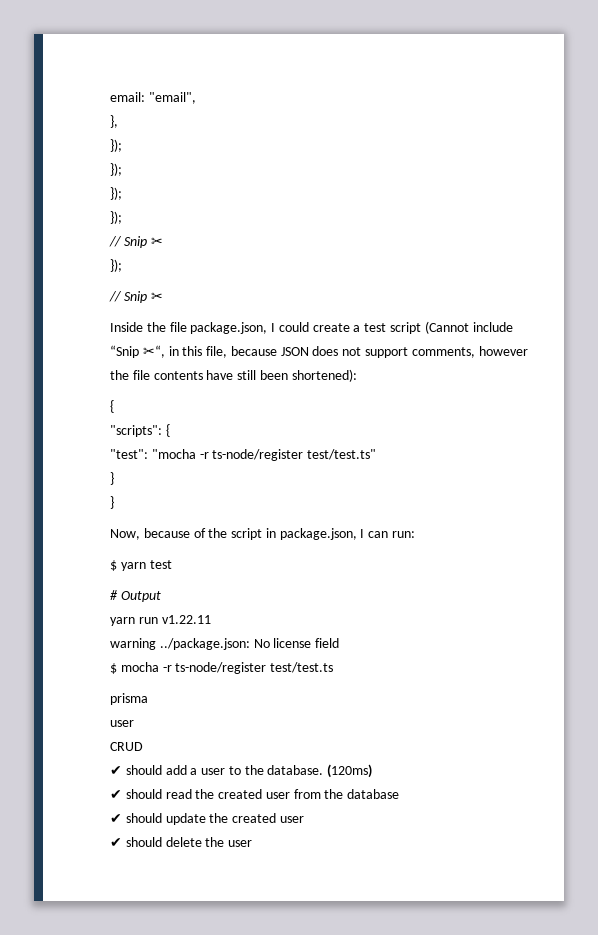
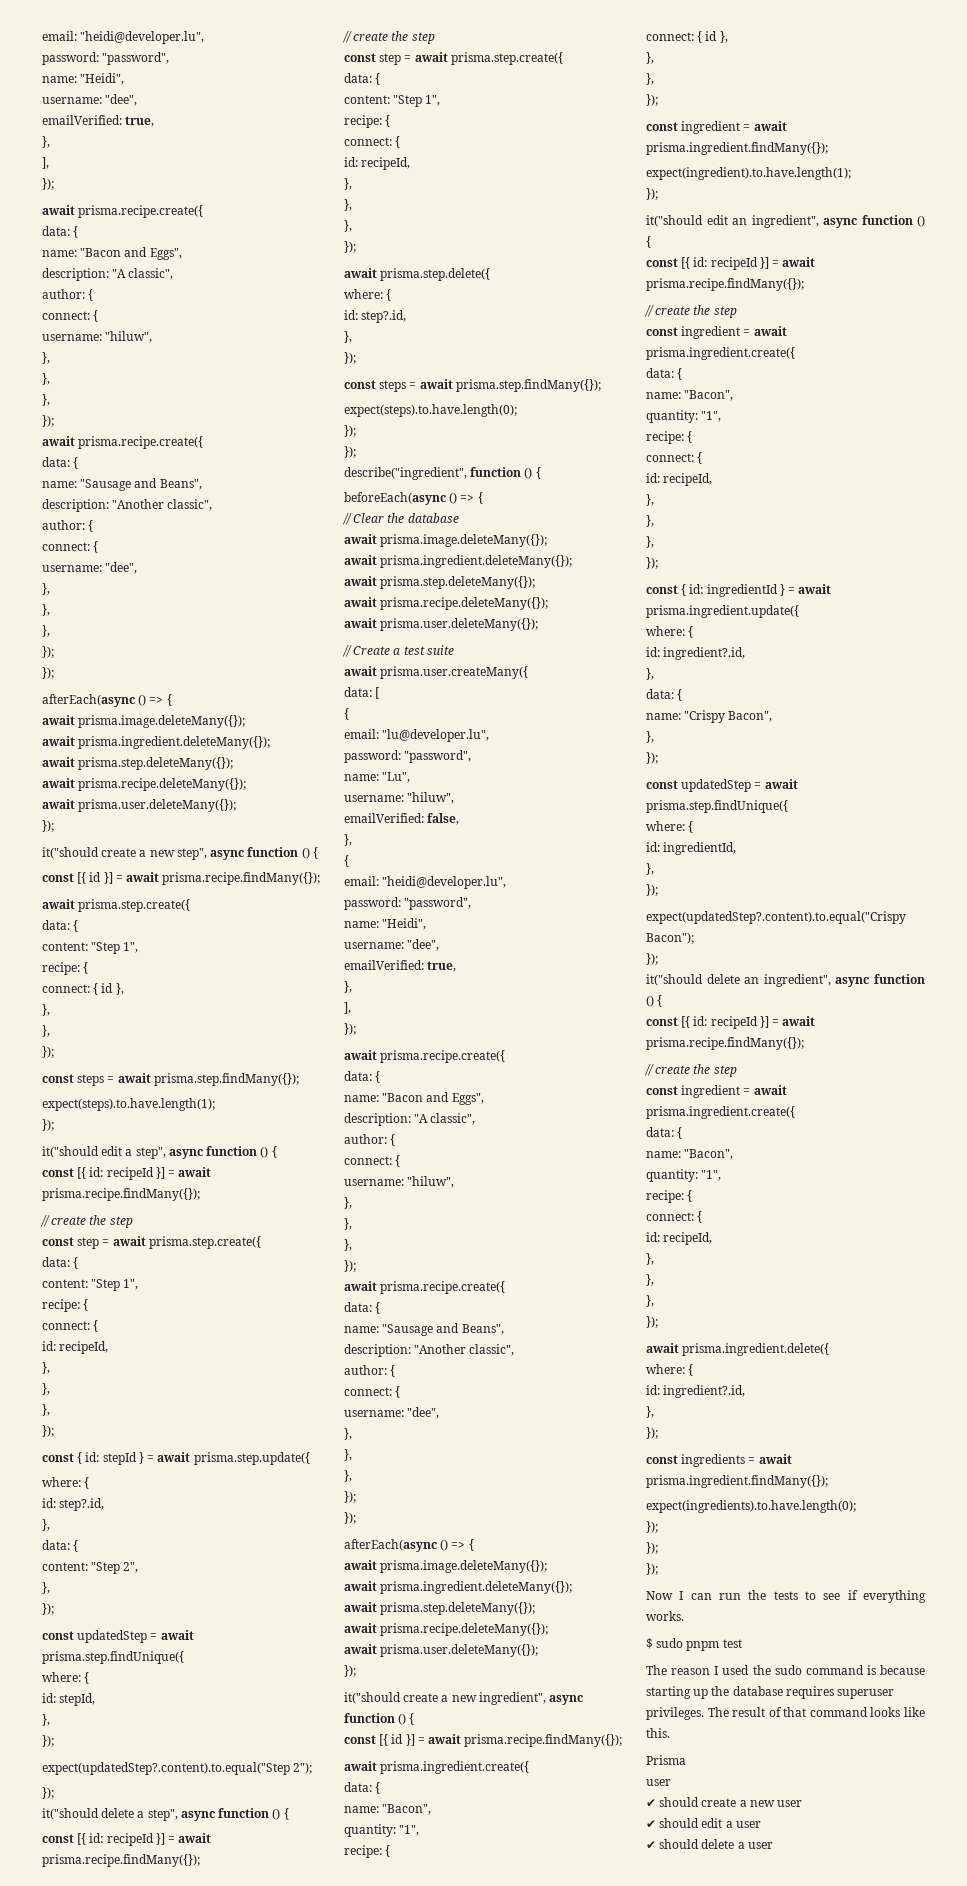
[110,92,196,104] [110,115,118,128] [110,139,122,152] [110,163,122,176] [110,187,122,200] [110,211,122,224] [109,236,163,248] [110,259,122,272] [109,291,163,303] [110,321,513,334] [110,345,528,358] [110,369,357,382] [110,400,114,413] [110,424,170,437] [110,449,377,461] [110,472,114,485] [110,496,114,509] [110,528,416,540] [110,560,146,571] email: "email", // }, // }); // }); // }); // }); // // Snip ✂ // }); // // Snip ✂ // Inside the file package.json, I could create a test script (Cannot include “Snip ✂“, in this file, because JSON does not support comments, however the file contents have still been shortened): // { // "scripts": { // "test": "mocha -r ts-node/register test/test.ts" // } // } // Now, because of the script in package.json, I can run: // $ yarn -> [42,31,205,44] [42,52,170,65] [42,73,125,85] [42,94,138,106] [42,115,155,127] [42,136,50,148] [42,157,49,169] [42,178,54,190] [42,205,204,218] [42,226,79,238] [42,247,182,260] [42,268,174,281] [42,289,94,301] [42,310,99,322] [42,331,153,343] [42,352,50,364] [42,373,50,385] [42,394,50,406] [42,415,54,427] [42,436,204,449] [42,457,79,469] [42,478,202,491] [42,499,213,512] [42,520,94,532] [42,541,99,553] [42,562,138,574] [42,583,50,595] [42,604,50,616] [42,625,50,637] [42,646,54,658] [42,667,54,679] [42,694,172,707] [42,715,246,728] [42,736,271,749] [42,757,234,770] [42,778,247,791] [42,799,237,812] [42,820,54,832] [42,847,318,860] [42,872,321,885] [42,899,191,912] [42,920,79,932] [42,942,139,954] [42,962,89,975] [42,983,124,995] [42,1004,50,1016] [42,1025,50,1037] [42,1046,54,1058] [42,1073,299,1086] [42,1098,215,1111] [42,1119,54,1131] [42,1146,277,1159] [42,1167,212,1180] [42,1188,200,1201] [40,1215,133,1228] [42,1236,261,1249] [42,1257,79,1269] [42,1279,139,1291] [42,1299,89,1312] [42,1320,99,1332] [42,1341,109,1354] [42,1362,50,1374] [42,1383,50,1395] [42,1404,50,1416] [42,1425,54,1437] [42,1452,310,1465] [42,1477,90,1489] [42,1498,105,1511] [42,1519,50,1531] [42,1540,79,1552] [42,1562,139,1574] [42,1582,50,1594] [42,1603,54,1615] [42,1630,194,1643] [42,1651,184,1664] [42,1672,90,1684] [42,1693,96,1706] [42,1714,50,1726] [42,1735,54,1747] [42,1762,313,1775] [42,1787,54,1799] [42,1808,289,1821] [42,1833,212,1846] [42,1854,200,1867] [342,31,435,44] [344,52,563,65] [344,73,381,85] [344,95,441,107] [344,115,391,128] [344,136,401,148] [344,157,411,170] [344,178,352,190] [344,199,352,211] [344,220,352,232] [344,241,356,253] [344,268,491,281] [344,289,392,301] [344,310,407,323] [344,331,352,343] [344,352,356,364] [344,379,601,392] [344,404,517,417] [344,425,356,437] [344,446,356,458] [344,467,541,480] [344,492,483,505] [342,513,459,525] [344,534,548,547] [344,555,573,568] [344,576,536,589] [344,597,549,610] [344,618,539,631] [342,645,454,657] [344,666,529,679] [344,687,380,699] [344,708,349,720] [344,729,490,742] [344,750,472,763] [344,772,411,783] [344,792,455,804] [344,813,460,825] [344,834,352,846] [344,855,349,867] [344,876,507,889] [344,897,472,910] [344,918,427,930] [344,939,440,951] [344,960,457,972] [344,981,352,993] [344,1002,351,1014] [344,1023,356,1035] [344,1050,506,1063] [344,1071,381,1083] [344,1092,484,1105] [344,1113,476,1126] [344,1134,396,1146] [344,1155,401,1167] [344,1176,455,1188] [344,1197,352,1209] [344,1218,352,1230] [344,1239,352,1251] [344,1260,356,1272] [344,1281,506,1294] [344,1302,381,1314] [344,1323,504,1336] [344,1344,515,1357] [344,1365,396,1377] [344,1386,401,1398] [344,1407,440,1419] [344,1428,352,1440] [344,1449,352,1461] [344,1470,352,1482] [344,1491,356,1503] [344,1512,356,1524] [344,1539,474,1552] [344,1560,548,1573] [344,1581,573,1594] [344,1602,536,1615] [344,1623,549,1636] [344,1644,539,1657] [344,1665,356,1677] [344,1692,584,1705] [344,1713,415,1725] [344,1734,623,1747] [344,1761,530,1774] [344,1782,381,1794] [344,1804,432,1815] [344,1824,420,1837] [344,1845,391,1858] [646,31,728,43] [646,52,654,64] [646,73,654,85] [646,94,658,106] [646,121,787,134] [646,142,828,155] [646,167,851,180] [646,188,658,200] [646,215,925,228] [646,236,651,248] [646,257,816,270] [646,278,804,291] [644,305,737,318] [646,326,787,339] [646,347,795,360] [646,368,683,380] [646,390,734,401] [646,410,722,423] [646,431,693,444] [646,452,703,464] [646,473,713,486] [646,494,654,506] [646,515,654,527] [646,536,654,548] [646,557,658,569] [646,584,832,597] [646,605,799,618] [646,626,694,638] [646,647,746,660] [646,668,654,680] [646,689,683,701] [646,710,773,723] [646,731,654,743] [646,752,658,764] [646,779,798,792] [646,800,788,813] [646,821,694,833] [646,842,737,855] [646,863,654,875] [646,884,658,896] [646,911,906,924] [646,932,694,944] [646,953,658,965] [646,974,925,987] [646,995,663,1007] [646,1016,816,1029] [646,1037,804,1050] [644,1064,737,1077] [646,1085,787,1098] [646,1106,795,1119] [646,1127,683,1139] [646,1149,734,1160] [646,1169,722,1182] [646,1190,693,1203] [646,1211,703,1223] [646,1232,713,1245] [646,1253,654,1265] [646,1274,654,1286] [646,1295,654,1307] [646,1316,658,1328] [646,1343,830,1356] [646,1364,694,1376] [646,1385,746,1398] [646,1406,654,1418] [646,1427,658,1439] [646,1454,792,1467] [646,1475,828,1488] [646,1500,856,1513] [646,1521,658,1533] [646,1542,658,1554] [646,1563,658,1575] [646,1590,926,1603] [646,1611,684,1621] [646,1638,720,1651] email: "heidi@developer.lu", // password: "password", // name: "Heidi", // username: "dee", // emailVerified: true, // }, // ], // }); // await prisma.recipe.create({ // data: { // name: "Bacon and Eggs", // description: "A classic", // author: { // connect: { // username: "hiluw", // }, // }, // }, // }); // await prisma.recipe.create({ // data: { // name: "Sausage and Beans", // description: "Another classic", // author: { // connect: { // username: "dee", // }, // }, // }, // }); // }); // afterEach(async () => { // await prisma.image.deleteMany({}); // await prisma.ingredient.deleteMany({}); // await prisma.step.deleteMany({}); // await prisma.recipe.deleteMany({}); // await prisma.user.deleteMany({}); // }); // it("should create a new step", async function () { // const [{ id }] = await prisma.recipe.findMany({}); // await prisma.step.create({ // data: { // content: "Step 1", // recipe: { // connect: { id }, // }, // }, // }); // const steps = await prisma.step.findMany({}); // expect(steps).to.have.length(1); // }); // it("should edit a step", async function () { // const [{ id: recipeId }] = await prisma.recipe.findMany({}); // // create the step // const step = await prisma.step.create({ // data: { // content: "Step 1", // recipe: { // connect: { // id: recipeId, // }, // }, // }, // }); // const { id: stepId } = await prisma.step.update({ // where: { // id: step?.id, // }, // data: { // content: "Step 2", // }, // }); // const updatedStep = await prisma.step.findUnique({ // where: { // id: stepId, // }, // }); // expect(updatedStep?.content).to.equal("Step 2"); // }); // it("should delete a step", async function () { // const [{ id: recipeId }] = await prisma.recipe.findMany({}); // // create the step // const step = await prisma.step.create({ // data: { // content: "Step 1", // recipe: { // connect: { // id: recipeId, // }, // }, // }, // }); // await prisma.step.delete({ // where: { // id: step?.id, // }, // }); // const steps = await prisma.step.findMany({}); // expect(steps).to.have.length(0); // }); // }); // describe("ingredient", function () { // beforeEach(async () => { // // Clear the database // await prisma.image.deleteMany({}); // await prisma.ingredient.deleteMany({}); // await prisma.step.deleteMany({}); // await prisma.recipe.deleteMany({}); // await prisma.user.deleteMany({}); // // Create a test suite // await prisma.user.createMany({ // data: [ // { // email: "lu@developer.lu", // password: "password", // name: "Lu", // username: "hiluw", // emailVerified: false, // }, // { // email: "heidi@developer.lu", // password: "password", // name: "Heidi", // username: "dee", // emailVerified: true, // }, // ], // }); // await prisma.recipe.create({ // data: { // name: "Bacon and Eggs", // description: "A classic", // author: { // connect: { // username: "hiluw", // }, // }, // }, // }); // await prisma.recipe.create({ // data: { // name: "Sausage and Beans", // description: "Another classic", // author: { // connect: { // username: "dee", // }, // }, // }, // }); // }); // afterEach(async () => { // await prisma.image.deleteMany({}); // await prisma.ingredient.deleteMany({}); // await prisma.step.deleteMany({}); // await prisma.recipe.deleteMany({}); // await prisma.user.deleteMany({}); // }); // it("should create a new ingredient", async function () { // const [{ id }] = await prisma.recipe.findMany({}); // await prisma.ingredient.create({ // data: { // name: "Bacon", // quantity: "1", // recipe: { // connect: { id }, // }, // }, // }); // const ingredient = await prisma.ingredient.findMany({}); // expect(ingredient).to.have.length(1); // }); // it("should edit an ingredient", async function () { // const [{ id: recipeId }] = await prisma.recipe.findMany({}); // // create the step // const ingredient = await prisma.ingredient.create({ // data: { // name: "Bacon", // quantity: "1", // recipe: { // connect: { // id: recipeId, // }, // }, // }, // }); // const { id: ingredientId } = await prisma.ingredient.update({ // where: { // id: ingredient?.id, // }, // data: { // name: "Crispy Bacon", // }, // }); // const updatedStep = await prisma.step.findUnique({ // where: { // id: ingredientId, // }, // }); // expect(updatedStep?.content).to.equal("Crispy Bacon"); // }); // it("should delete an ingredient", async function () { // const [{ id: recipeId }] = await prisma.recipe.findMany({}); // // create the step // const ingredient = await prisma.ingredient.create({ // data: { // name: "Bacon", // quantity: "1", // recipe: { // connect: { // id: recipeId, // }, // }, // }, // }); // await prisma.ingredient.delete({ // where: { // id: ingredient?.id, // }, // }); // const ingredients = await prisma.ingredient.findMany({}); // expect(ingredients).to.have.length(0); // }); // }); // }); // Now I can run the tests to see if everything works. // $ sudo pnpm
[110,590,161,602] [110,615,211,626] [110,638,340,650] [110,662,334,674] [110,693,148,705] [110,720,134,727] [110,742,143,751] [110,764,373,778] [110,789,400,799] [110,813,304,825] # Output // yarn run v1.22.11 // warning ../package.json: No license field // $ mocha -r ts-node/register test/test.ts // prisma // user // CRUD // ✔ should add a user to the database. (120ms) // ✔ should read the created user from the database // ✔ should update the created user -> [646,1665,925,1675] [646,1686,895,1699] [646,1707,925,1720] [646,1728,670,1738] [646,1755,686,1765] [646,1779,671,1786] [646,1797,803,1807] [646,1818,761,1828] The reason I used the sudo command is because starting up the database requires superuser privileges. The result of that command looks like this. // Prisma // user // ✔ should create a new user // ✔ should edit a user
[205,837,225,847] the -> [737,1842,745,1849] a

